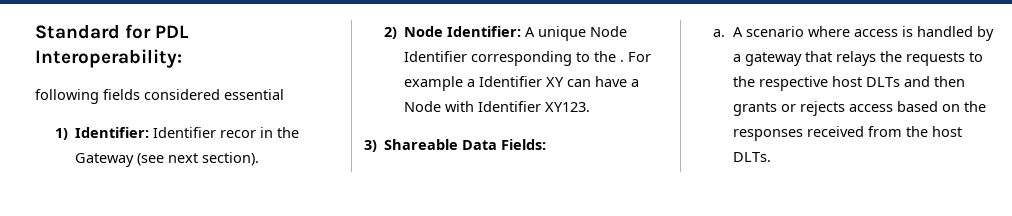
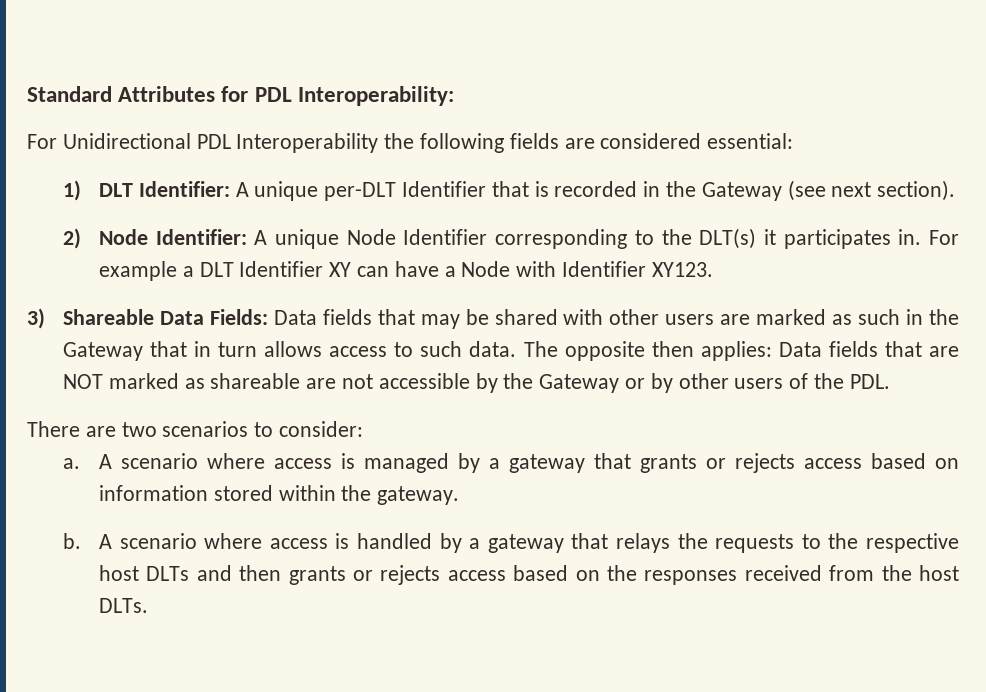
(120, 31) none -> [118,86,216,102] Attributes
[35,89,284,104] [55,127,257,140] following fields considered essential // 1) Identifier: Identifier recor -> [27,133,794,153] [62,180,638,201] For Unidirectional PDL Interoperability the following fields are considered essential: // 1) DLT Identifier: A unique per-DLT Identifier that is recorded
[620,60,625,62] . -> [699,228,922,249] DLT(s) it participates in.
(476, 83) none -> [199,262,234,277] DLT
[713,29,726,37] // a. -> [273,309,959,329] [62,341,960,361] [62,373,890,393] [27,421,364,437] [62,453,959,473] [98,485,460,505] [62,533,81,549] Data fields that may be shared with other users are marked as such in the Gateway that in turn allows access to such data. The opposite then applies: Data fields that are NOT marked as shareable are not accessible by the Gateway or by other users of the PDL. // There are two scenarios to consider: // a. A scenario where access is managed by a gateway that grants or rejects access based on information stored within the gateway. // b.

